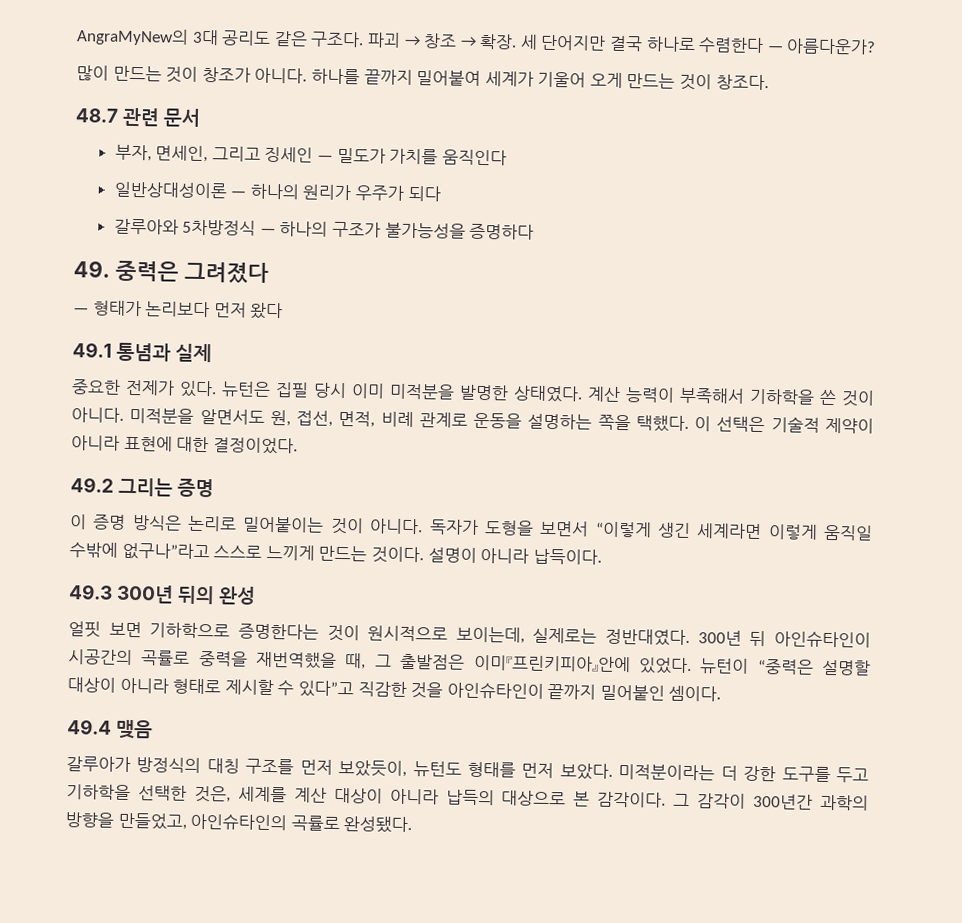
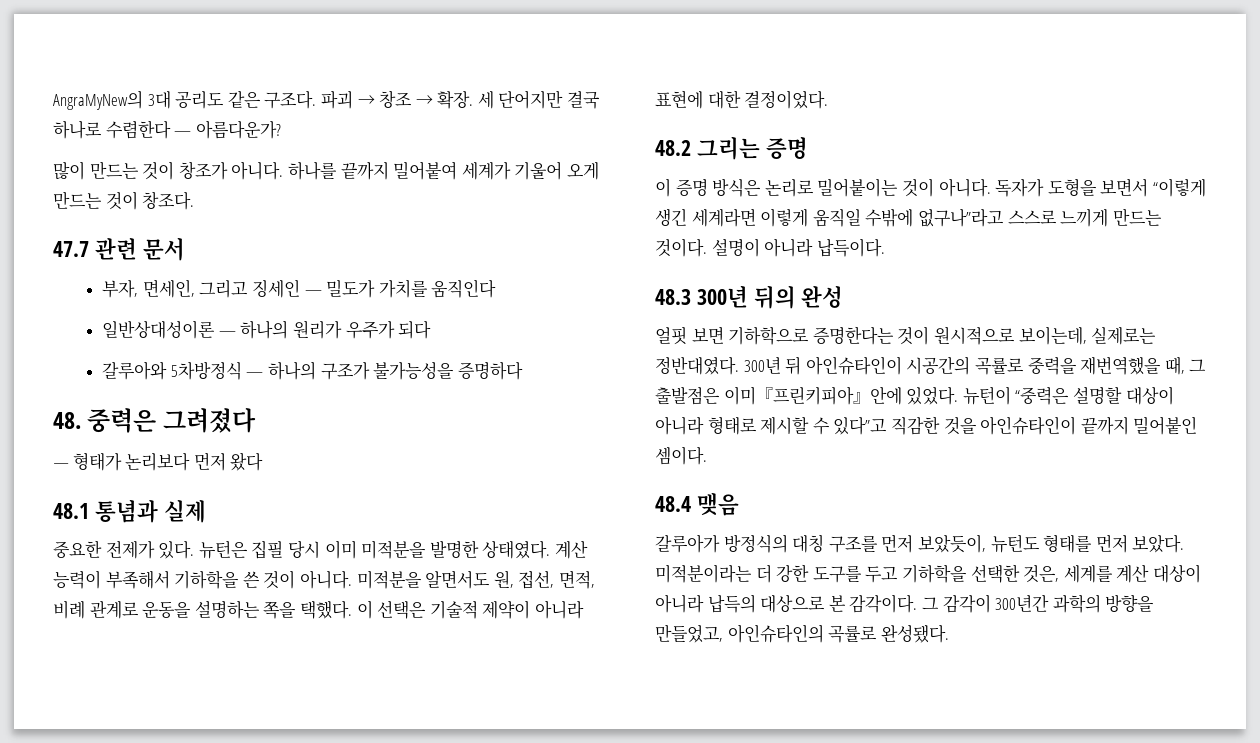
[75,108,119,123] 48.7 -> [53,241,89,257] 47.7
[73,260,110,278] 49. -> [53,412,81,429] 48.
[72,342,112,358] 49.1 -> [53,503,89,519] 48.1
[70,477,114,493] 49.2 -> [655,140,691,156] 48.2
[68,584,113,600] 49.3 -> [655,289,691,305] 48.3
[67,719,112,735] 49.4 -> [655,496,691,512] 48.4

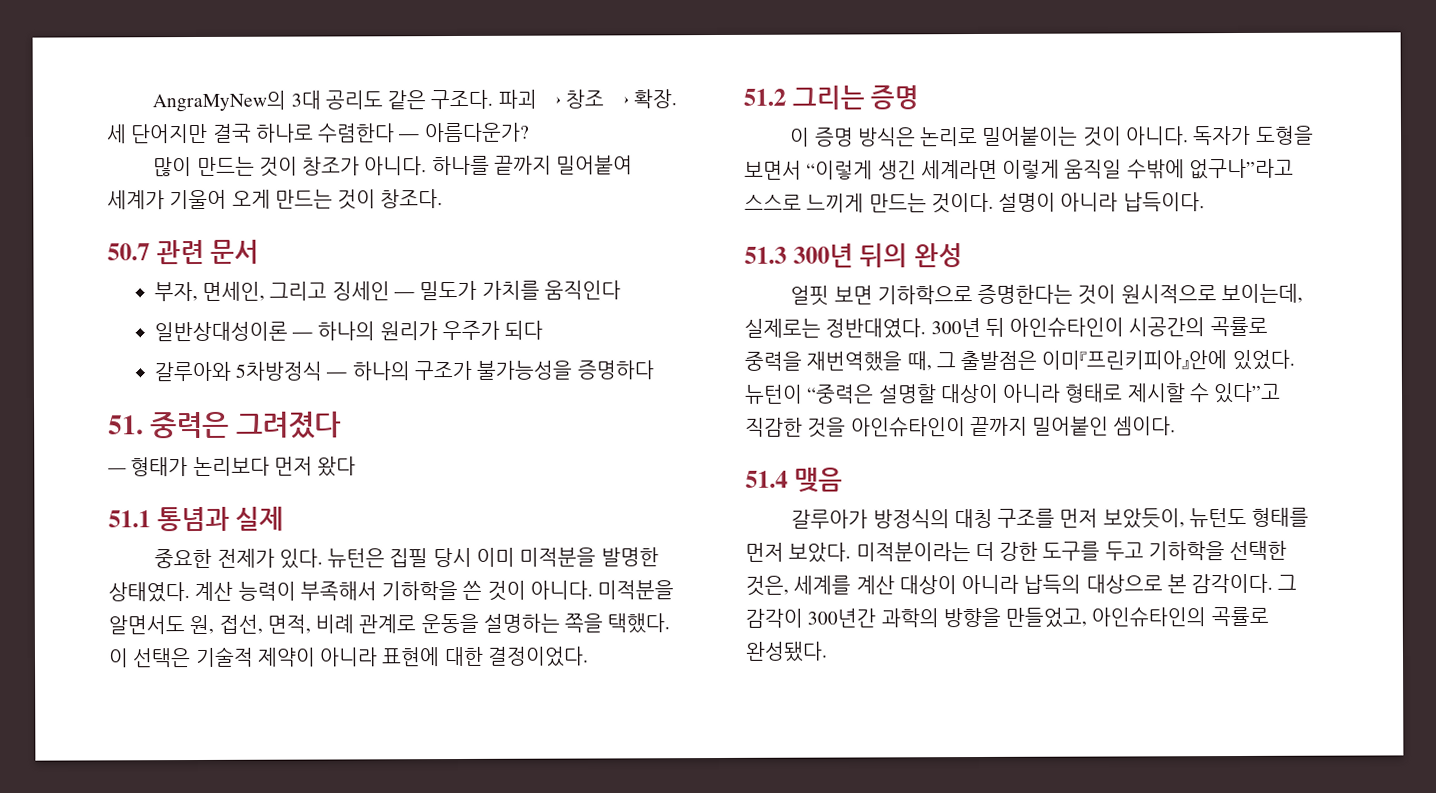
[53,241,89,257] 47.7 -> [107,243,150,261] 50.7
[53,412,81,429] 48. -> [108,415,144,435] 51.
[53,503,89,519] 48.1 -> [108,510,151,528] 51.1
[655,140,691,156] 48.2 -> [743,88,786,106] 51.2
[655,289,691,305] 48.3 -> [744,246,787,264] 51.3
[655,496,691,512] 48.4 -> [745,470,788,488] 51.4

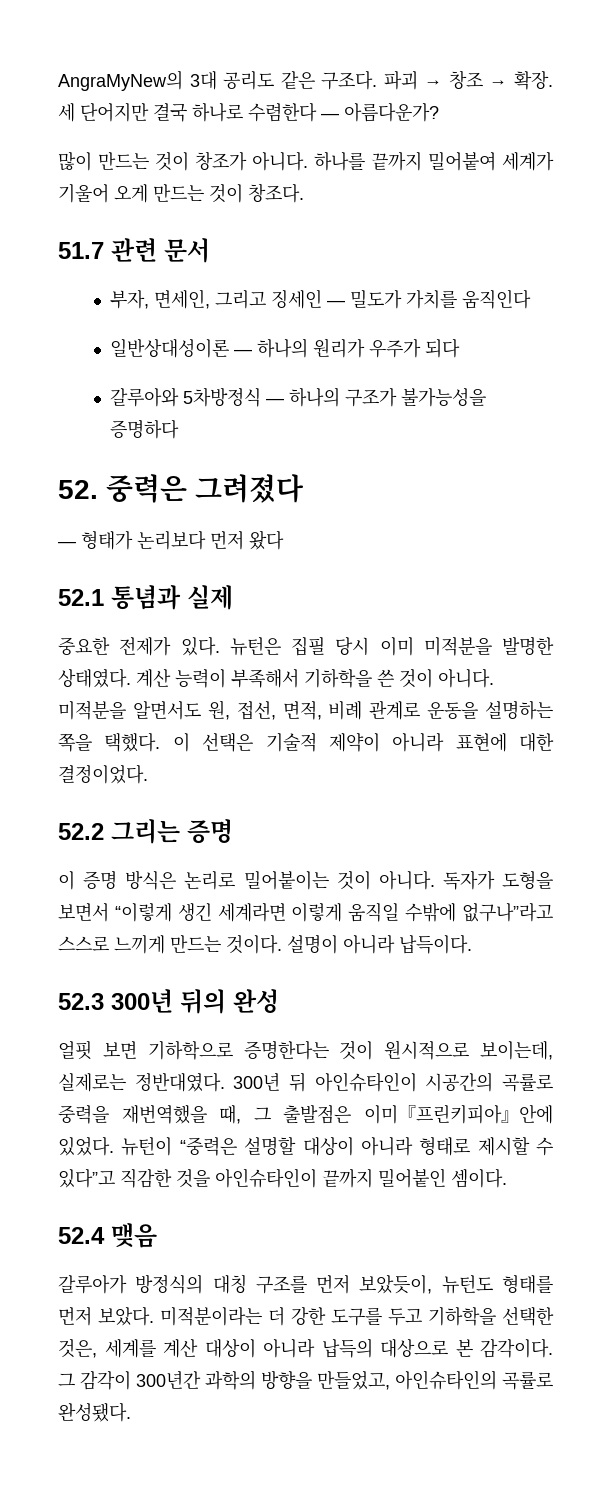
[107,243,150,261] 50.7 -> [58,242,104,259] 51.7
[108,415,144,435] 51. -> [58,480,98,499] 52.
[108,510,151,528] 51.1 -> [58,589,104,606] 52.1
[743,88,786,106] 51.2 -> [58,823,104,840] 52.2
[744,246,787,264] 51.3 -> [58,993,104,1010] 52.3
[745,470,788,488] 51.4 -> [58,1227,105,1244] 52.4

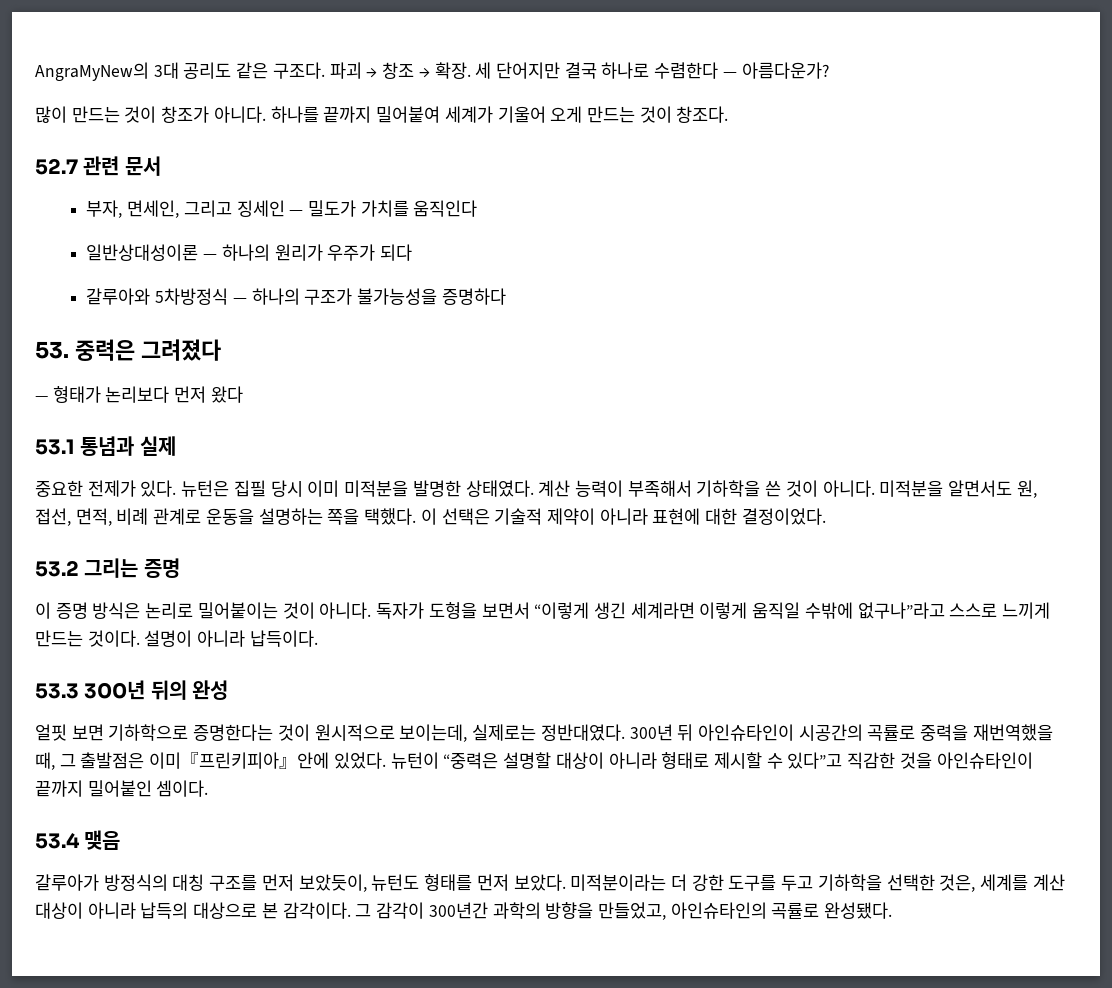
[58,242,104,259] 51.7 -> [35,158,78,175] 52.7
[58,480,98,499] 52. -> [35,341,69,359] 53.
[58,589,104,606] 52.1 -> [35,439,75,455] 53.1
[58,823,104,840] 52.2 -> [35,560,79,577] 53.2
[58,993,104,1010] 52.3 -> [35,683,79,699] 53.3
[58,1227,105,1244] 52.4 -> [35,832,80,849] 53.4

